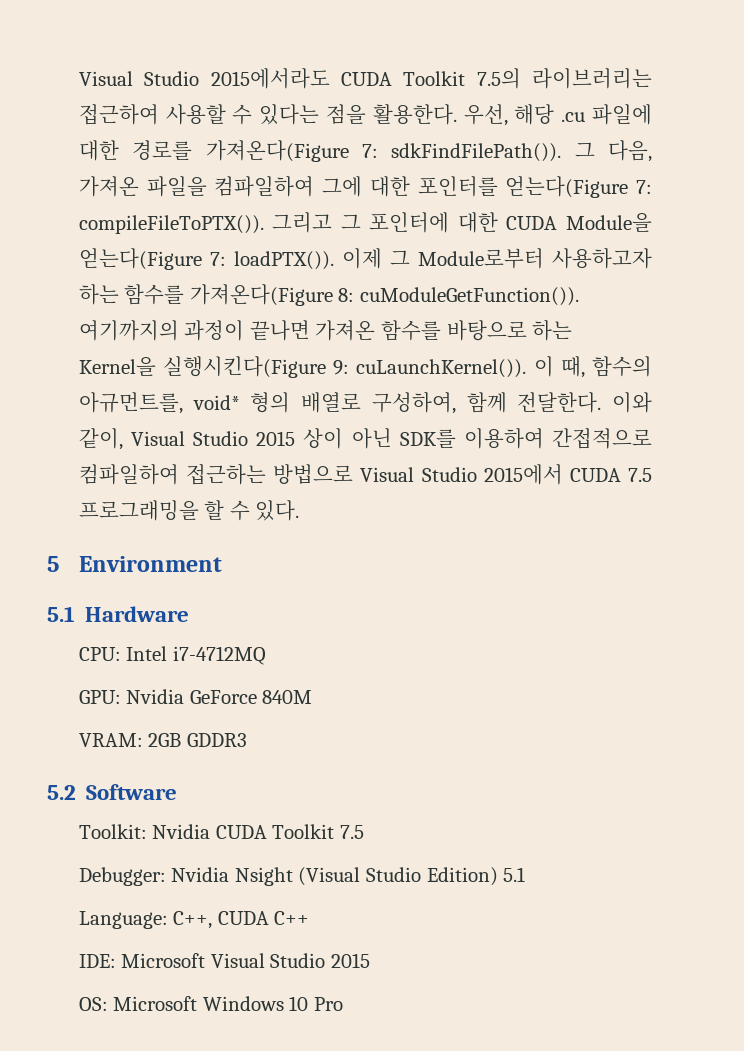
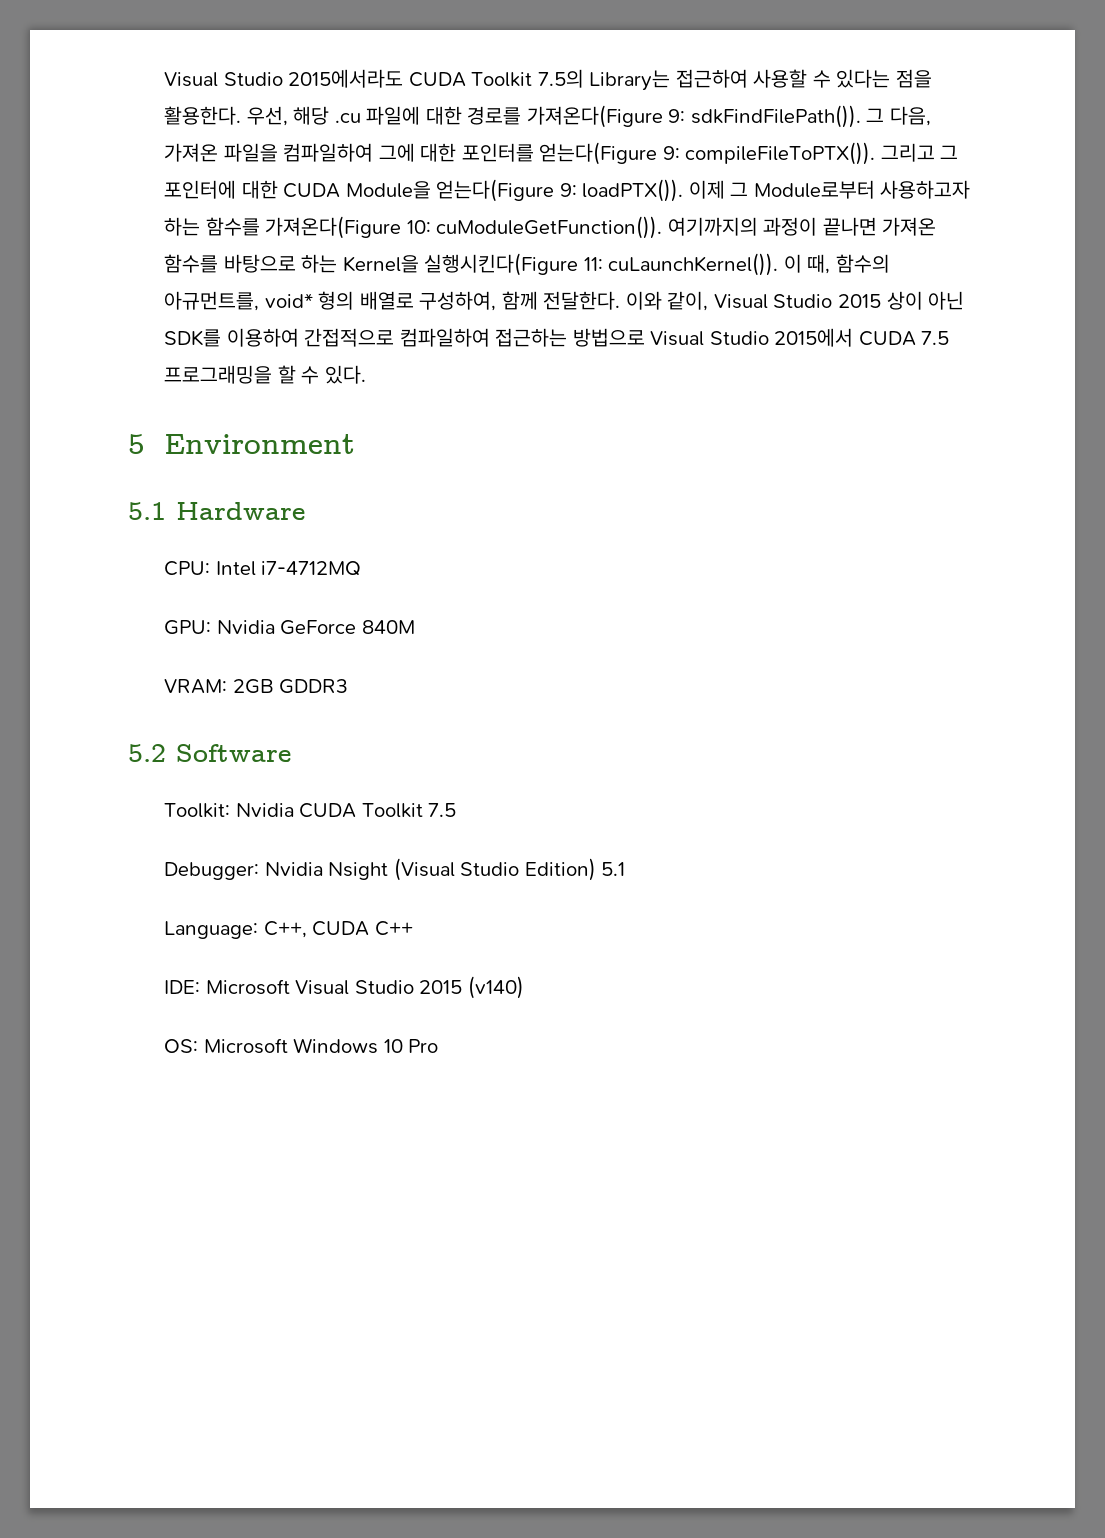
[532,68,652,89] 라이브러리는 -> [589,70,671,91] Library는
[361,144,378,158] 7: -> [668,109,686,123] 9:
[636,180,652,194] 7: -> [662,146,680,160] 9:
[209,252,226,266] 7: -> [559,183,577,197] 9:
[338,288,355,302] 8: -> [406,220,431,234] 10:
[333,360,350,375] 9: -> [583,257,603,271] 11:
(370, 960) none -> [467,976,524,999] (v140)

